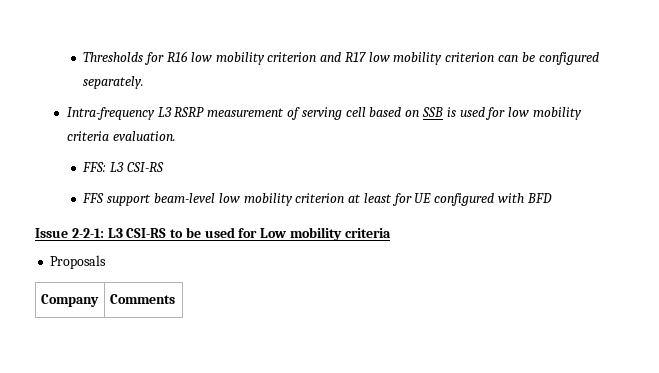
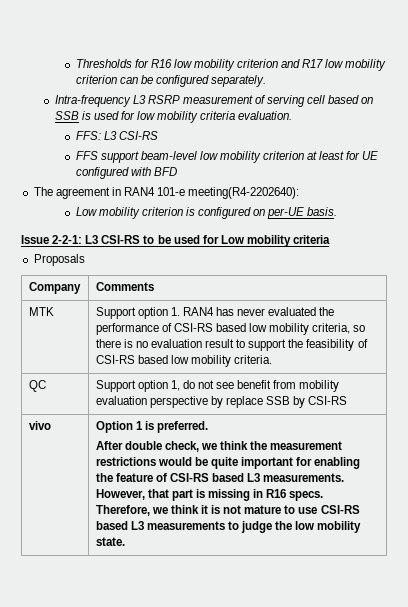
(552, 198) none -> [33,187,300,199] [75,207,338,219] // The agreement in RAN4 101-e meeting(R4-2202640): // Low mobility criterion is configured on per-UE basis.
(175, 299) none -> [28,307,54,316] [95,307,335,319] [95,323,366,335] [95,339,368,351] [95,355,273,367] [28,380,46,392] [95,380,340,392] [95,396,348,408] [28,421,51,430] [95,421,208,433] [95,441,343,452] [95,457,361,469] [95,473,345,482] [95,489,324,501] [95,505,360,516] [95,521,362,533] [95,537,125,546] // MTK | Support option 1. RAN4 has never evaluated the performance of CSI-RS based low mobility criteria, so there is no evaluation result to support the feasibility of CSI-RS based low mobility criteria. // QC | Support option 1, do not see benefit from mobility evaluation perspective by replace SSB by CSI-RS // vivo | Option 1 is preferred. // After double check, we think the measurement restrictions would be quite important for enabling the feature of CSI-RS based L3 measurements. However, that part is missing in R16 specs. Therefore, we think it is not mature to use CSI-RS based L3 measurements to judge the low mobility state.

